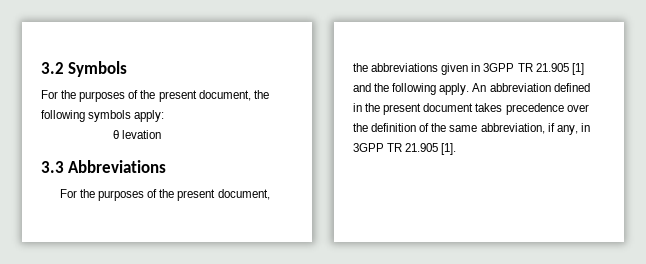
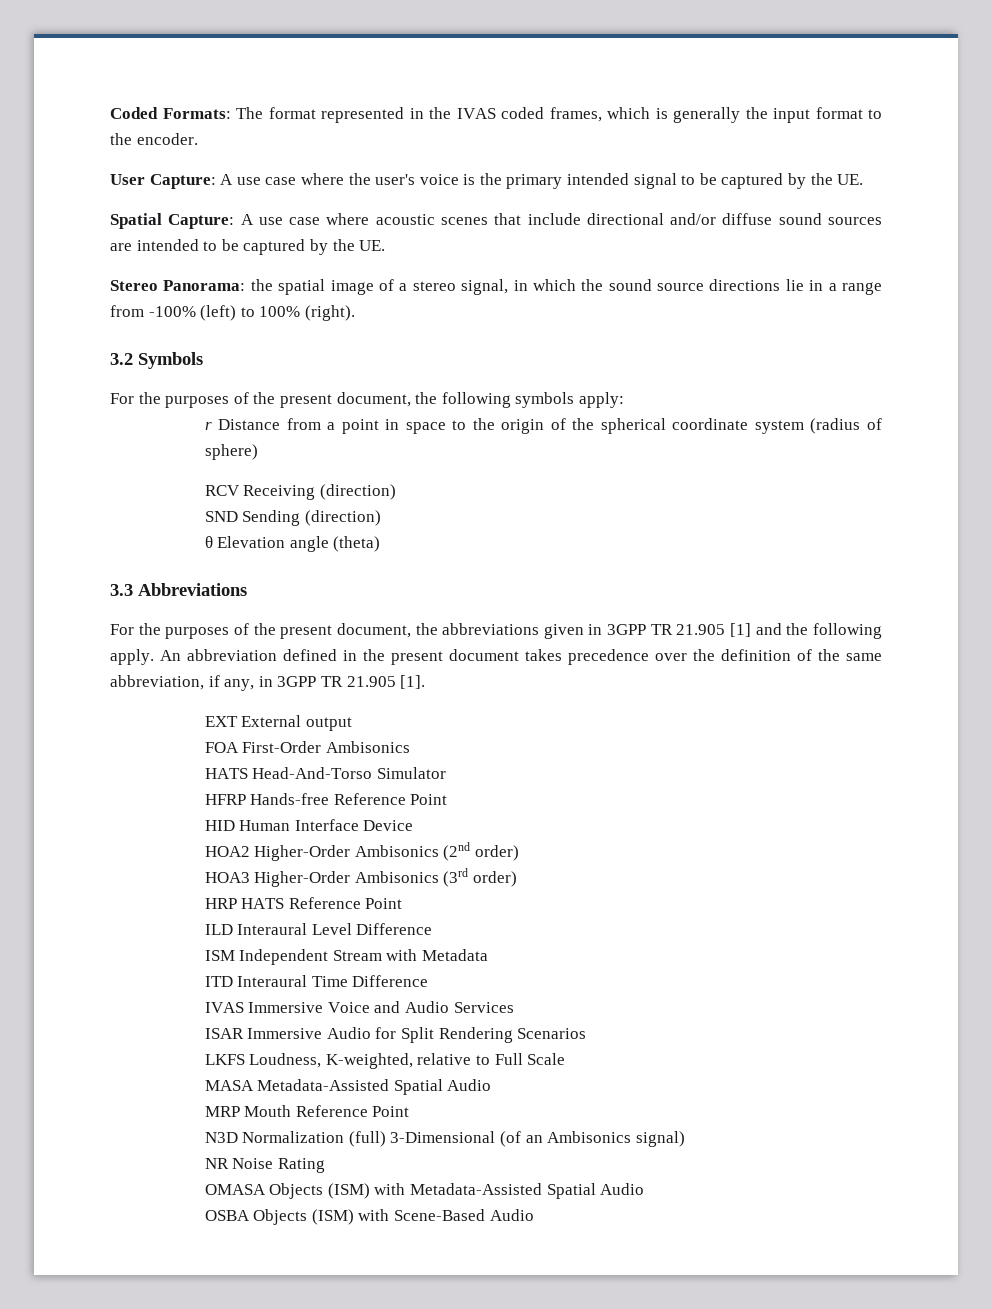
(41, 68) none -> [110,107,882,123] [110,133,198,145] [110,173,864,189] [110,213,883,229] [110,239,386,255] [110,279,883,295] [110,305,355,321] Coded Formats: The format represented in the IVAS coded frames, which is generally the input format to the encoder. // User Capture: A use case where the user's voice is the primary intended signal to be captured by the UE. // Spatial Capture: A use case where acoustic scenes that include directional and/or diffuse sound sources are intended to be captured by the UE. // Stereo Panorama: the spatial image of a stereo signal, in which the sound source directions lie in a range from -100% (left) to 100% (right). //
[113,130,162,139] θ levation -> [204,418,882,434] [204,444,258,460] [204,484,396,500] [204,510,381,526] [204,536,381,552] r Distance from a point in space to the origin of the spherical coordinate system (radius of sphere) // RCV Receiving (direction) // SND Sending (direction) // θ Elevation angle (theta)
(457, 149) none -> [204,715,352,731] [204,741,410,753] [204,767,446,779] [204,793,448,805] [204,819,414,831] [204,842,519,861] [204,868,517,887] [204,897,403,909] [204,923,433,935] [204,949,488,965] [204,975,429,987] [204,1001,514,1013] [204,1027,587,1043] [204,1053,566,1069] [204,1079,492,1095] [204,1105,410,1117] [204,1131,685,1147] [204,1158,325,1173] [204,1183,645,1199] [204,1209,534,1225] // EXT External output // FOA First-Order Ambisonics // HATS Head-And-Torso Simulator // HFRP Hands-free Reference Point // HID Human Interface Device // HOA2 Higher-Order Ambisonics (2nd order) // HOA3 Higher-Order Ambisonics (3rd order) // HRP HATS Reference Point // ILD Interaural Level Difference // ISM Independent Stream with Metadata // ITD Interaural Time Difference // IVAS Immersive Voice and Audio Services // ISAR Immersive Audio for Split Rendering Scenarios // LKFS Loudness, K-weighted, relative to Full Scale // MASA Metadata-Assisted Spatial Audio // MRP Mouth Reference Point // N3D Normalization (full) 3-Dimensional (of an Ambisonics signal) // NR Noise Rating // OMASA Objects (ISM) with Metadata-Assisted Spatial Audio // OSBA Objects (ISM) with Scene-Based Audio

